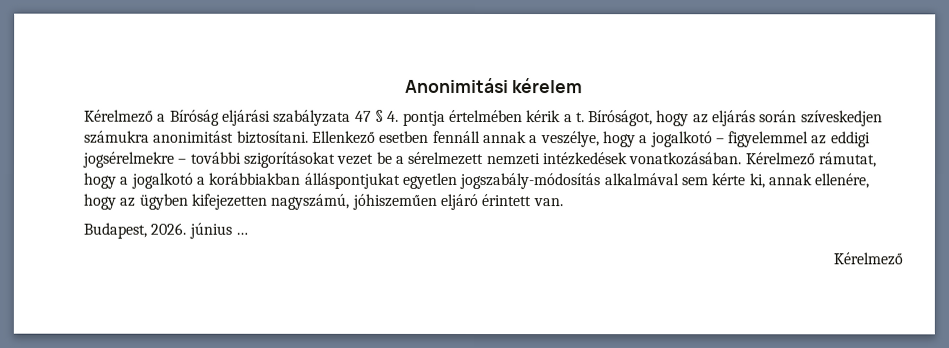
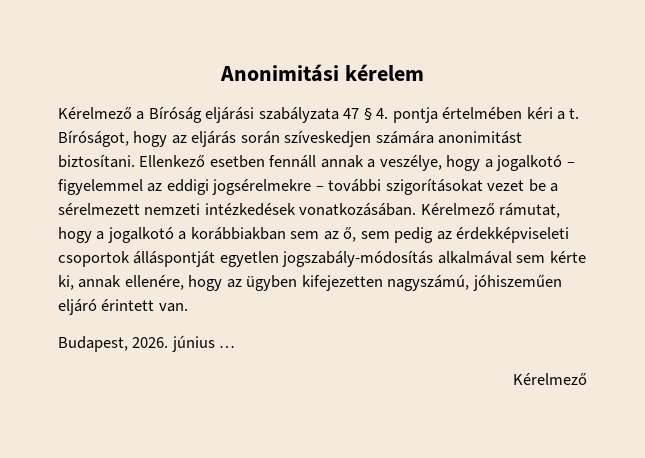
[526,110,562,123] kérik -> [526,107,553,119] kéri
[84,130,150,144] számukra -> [375,131,434,144] számára
[303,172,401,189] álláspontjukat -> [290,227,570,243] [58,251,216,267] sem az ő, sem pedig az érdekképviseleti csoportok álláspontját

